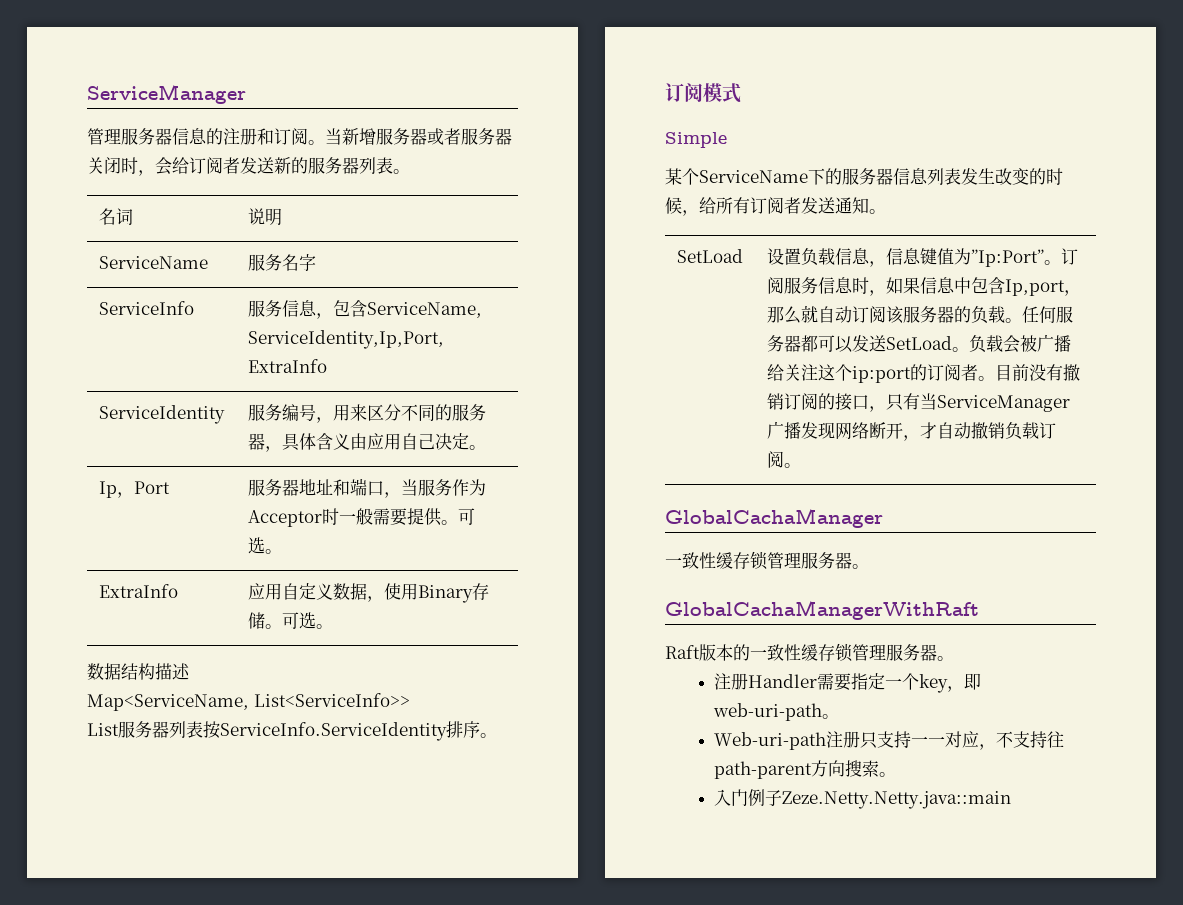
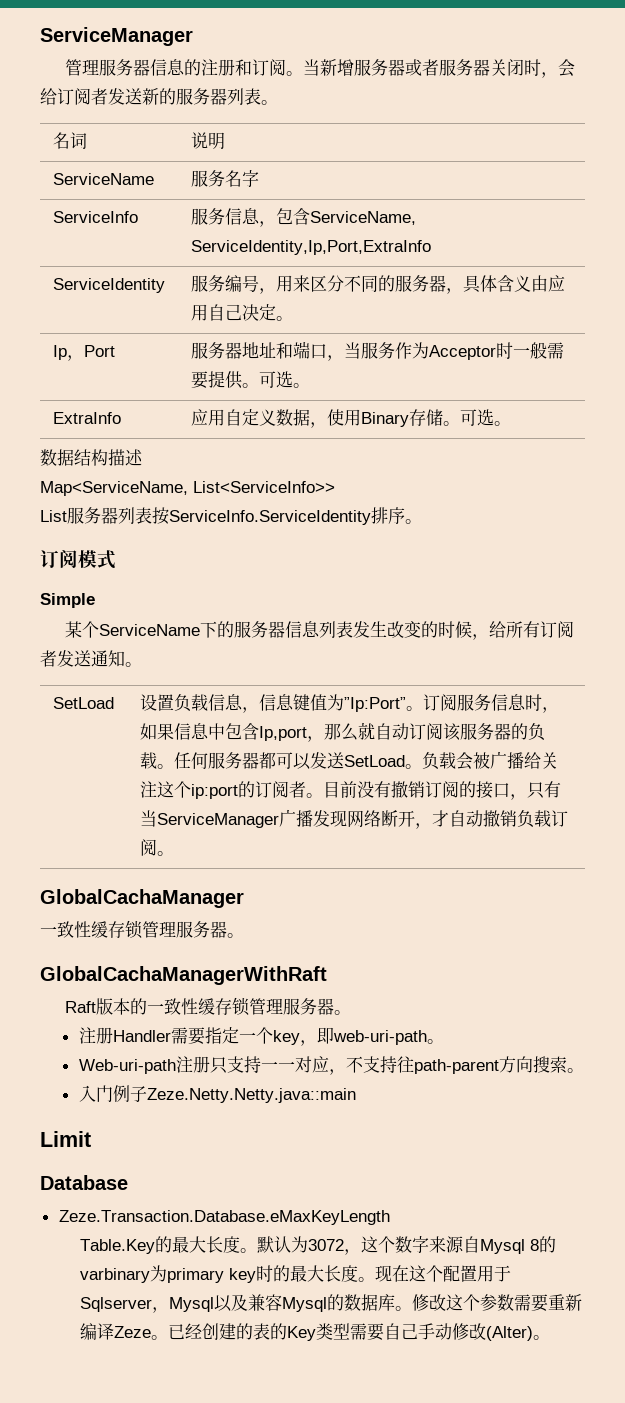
(1012, 800) none -> [40,1131,91,1147] [40,1175,128,1190] [58,1210,390,1225] [79,1236,556,1255] [79,1265,511,1283] [79,1294,582,1313] [79,1323,550,1341] // Limit // Database // Zeze.Transaction.Database.eMaxKeyLength // Table.Key的最大长度。默认为3072，这个数字来源自Mysql 8的varbinary为primary key时的最大长度。现在这个配置用于Sqlserver，Mysql以及兼容Mysql的数据库。修改这个参数需要重新编译Zeze。已经创建的表的Key类型需要自己手动修改(Alter)。

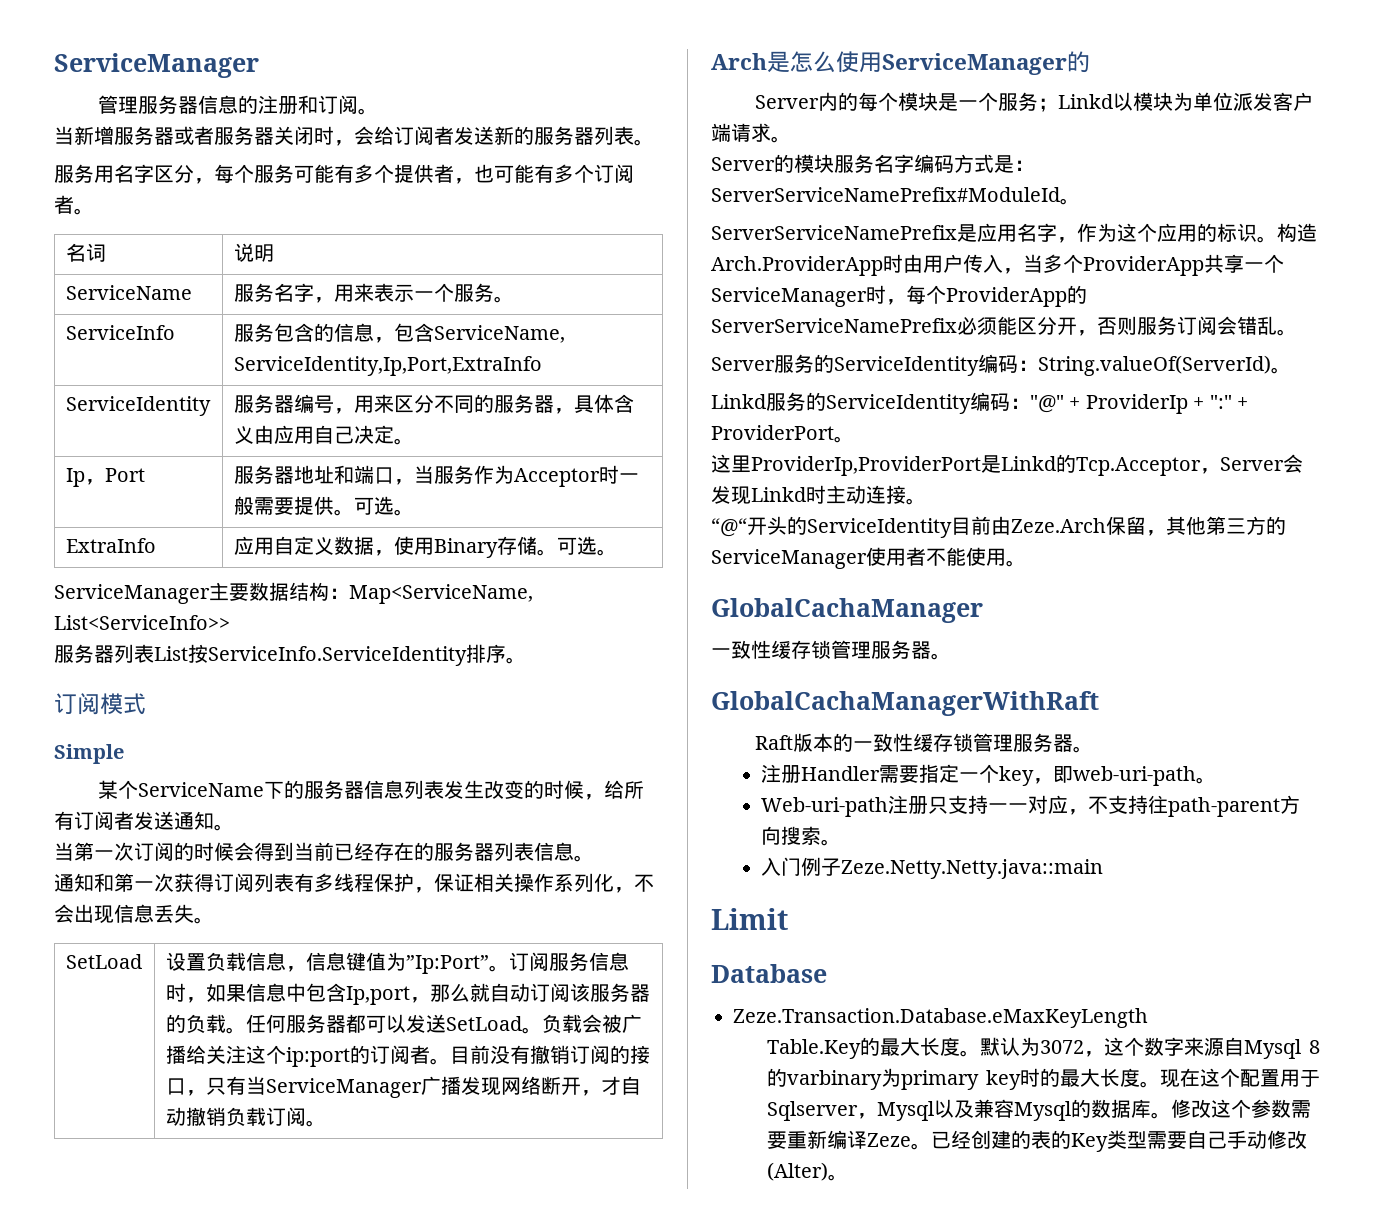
(303, 73) none -> (378, 111) //
(278, 102) none -> [54,164,634,184] [54,195,94,215] // 服务用名字区分，每个服务可能有多个提供者，也可能有多个订阅者。
(259, 178) none -> [313,283,514,303] ，用来表示一个服务。
(225, 216) none -> [273,323,334,342] 包含的
(225, 283) none -> [273,395,294,413] 器
(511, 423) none -> [54,582,249,604] ServiceManager主要
[108,449,143,466] 描述 // -> [329,588,349,599] ：
[40,507,152,524] List服务器列表 -> [54,644,188,663] 服务器列表List
(142, 664) none -> [54,842,594,862] [54,873,654,893] [54,904,214,924] // 当第一次订阅的时候会得到当前已经存在的服务器列表信息。 // 通知和第一次获得订阅列表有多线程保护，保证相关操作系列化，不会出现信息丢失。
(174, 853) none -> [711,51,1090,75] [754,92,1313,112] [711,123,791,143] [711,154,1034,173] [711,187,1080,205] [711,223,1317,243] [711,254,1284,276] [711,285,1087,307] [711,316,1297,336] [711,354,1291,376] [711,392,1248,414] [711,425,854,443] [711,454,1303,476] [711,485,926,505] [711,516,1286,538] [711,547,1026,569] // Arch是怎么使用ServiceManager的 // Server内的每个模块是一个服务；Linkd以模块为单位派发客户端请求。 // Server的模块服务名字编码方式是：ServerServiceNamePrefix#ModuleId。 // ServerServiceNamePrefix是应用名字，作为这个应用的标识。构造Arch.ProviderApp时由用户传入，当多个ProviderApp共享一个ServiceManager时，每个ProviderApp的ServerServiceNamePrefix必须能区分开，否则服务订阅会错乱。 // Server服务的ServiceIdentity编码：String.valueOf(ServerId)。 // Linkd服务的ServiceIdentity编码："@" + ProviderIp + ":" + ProviderPort。 // 这里ProviderIp,ProviderPort是Linkd的Tcp.Acceptor，Server会发现Linkd时主动连接。 // “@“开头的ServiceIdentity目前由Zeze.Arch保留，其他第三方的ServiceManager使用者不能使用。

